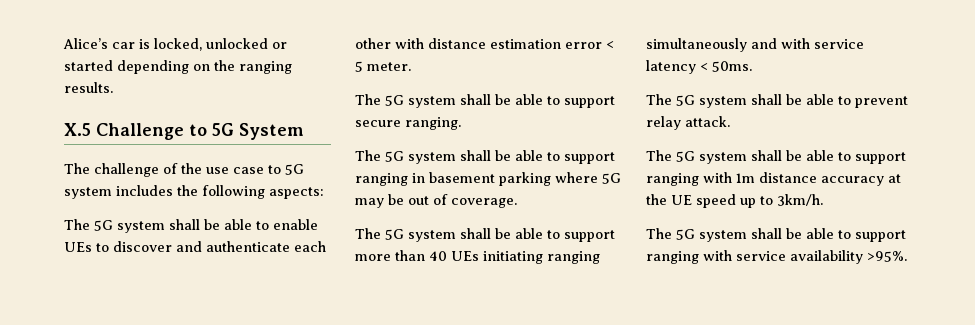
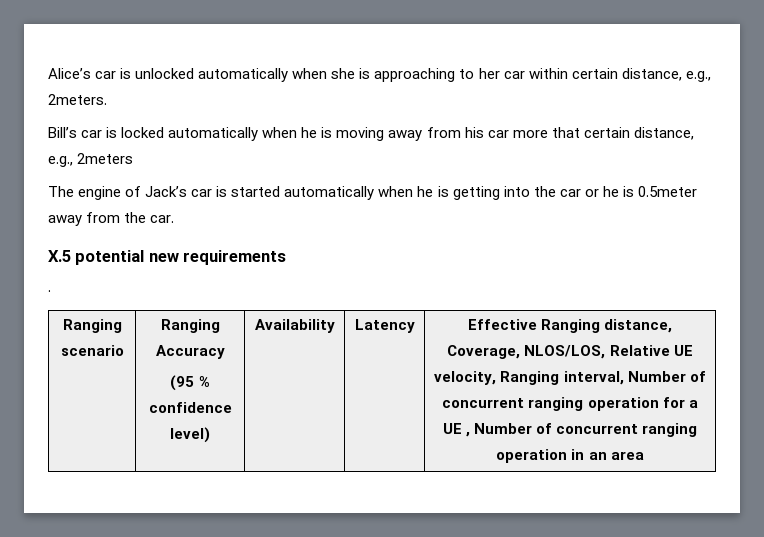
[154,38,287,51] [64,60,292,74] [64,82,113,93] [64,123,304,140] [64,163,304,177] [64,185,324,199] [64,219,318,233] [64,241,326,252] [355,38,614,49] [355,61,411,72] [355,94,615,108] [355,117,461,130] [355,150,615,164] [355,172,621,186] [355,194,517,208] [355,228,615,242] [355,250,600,264] [646,38,864,52] [646,60,752,74] [646,94,908,108] [646,116,730,130] [646,150,906,164] [646,172,901,186] [646,194,823,208] [646,228,906,242] [646,250,907,264] locked, unlocked or started depending on the ranging results. // X.5 Challenge to 5G System // The challenge of the use case to 5G system includes the following aspects: // The 5G system shall be able to enable UEs to discover and authenticate each other with distance estimation error < 5 meter. // The 5G system shall be able to support secure ranging. // The 5G system shall be able to support ranging in basement parking where 5G may be out of coverage. // The 5G system shall be able to support more than 40 UEs initiating ranging simultaneously and with service latency < 50ms. // The 5G system shall be able to prevent relay attack. // The 5G system shall be able to support ranging with 1m distance accuracy at the UE speed up to 3km/h. // The 5G system shall be able to support ranging with service availability >95%. -> [135,68,711,82] [48,94,107,105] [48,127,694,141] [48,153,134,167] [48,186,697,200] [48,212,175,226] [48,250,287,265] [48,290,51,292] [62,319,122,333] [60,345,124,356] [160,319,220,333] [155,345,225,359] [170,375,210,391] [148,402,232,413] [170,427,210,443] [254,319,335,333] [354,319,415,333] [467,319,673,333] [447,345,693,359] [434,371,706,385] [442,397,698,411] [442,423,698,437] [496,449,644,463] unlocked automatically when she is approaching to her car within certain distance, e.g., 2meters. // Bill’s car is locked automatically when he is moving away from his car more that certain distance, e.g., 2meters // The engine of Jack’s car is started automatically when he is getting into the car or he is 0.5meter away from the car. // X.5 potential new requirements // . // Ranging scenario | Ranging Accuracy // (95 % confidence level) | Availability | Latency | Effective Ranging distance, Coverage, NLOS/LOS, Relative UE velocity, Ranging interval, Number of concurrent ranging operation for a UE , Number of concurrent ranging operation in an area

